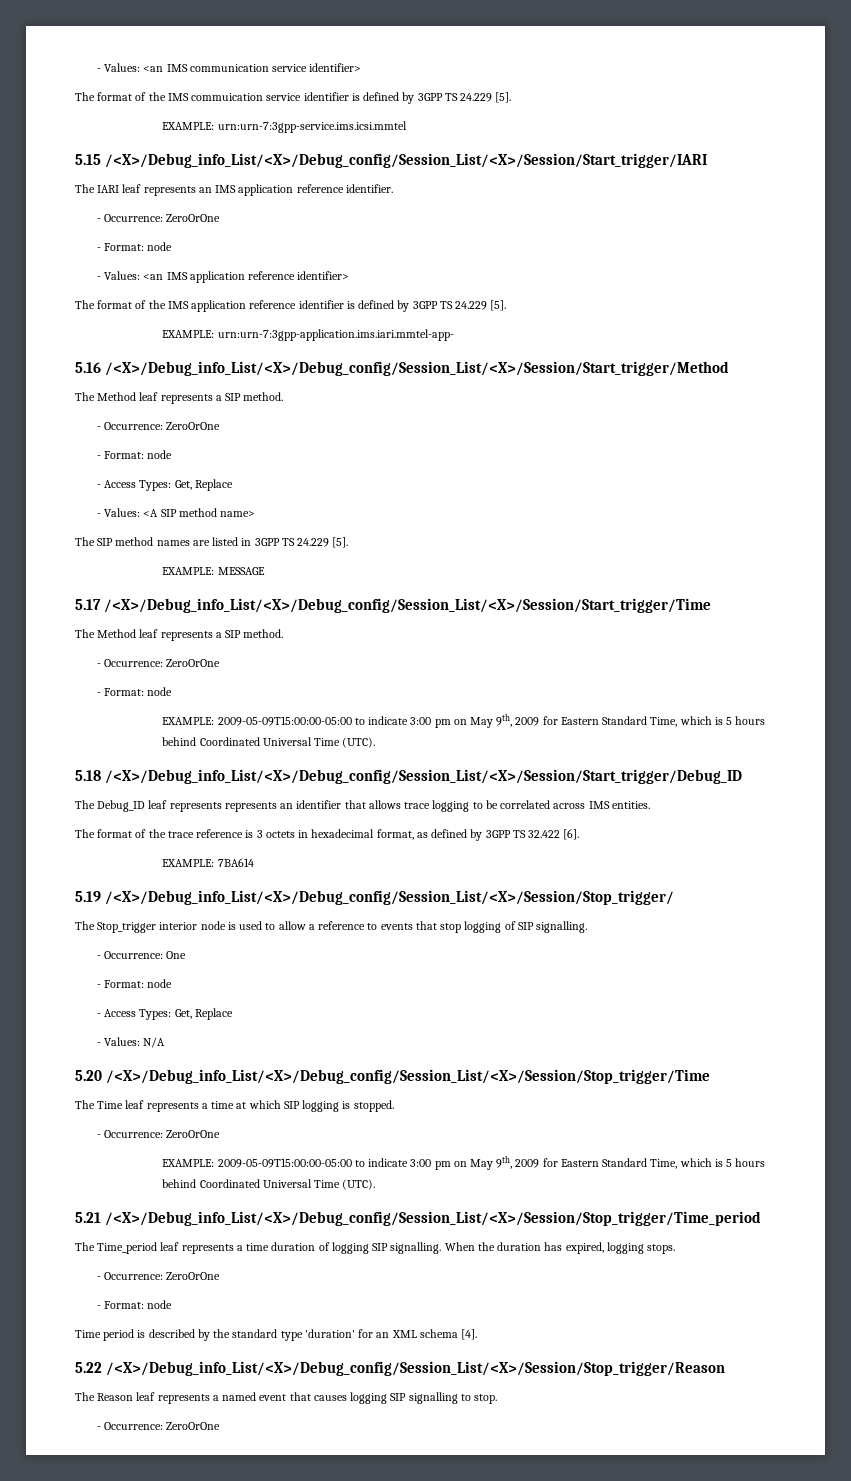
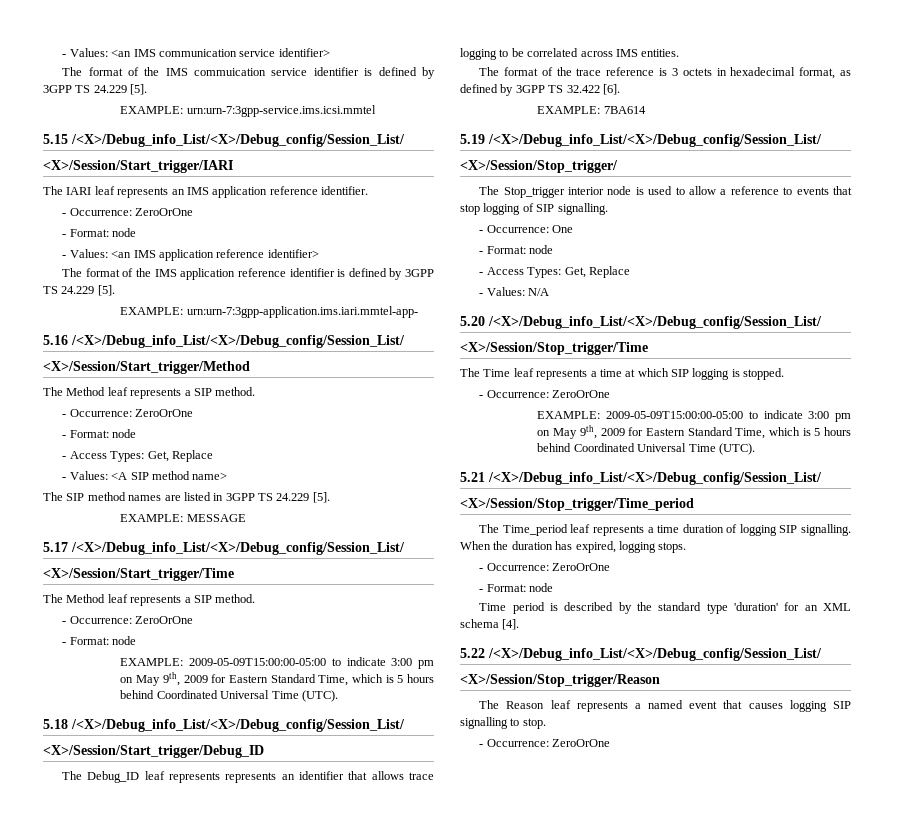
[105,153,708,168] /<X>/Debug_info_List/<X>/Debug_config/Session_List/<X>/Session/Start_trigger/IARI -> [71,134,405,147] [43,160,233,173] /<X>/Debug_info_List/<X>/Debug_config/Session_List/ // <X>/Session/Start_trigger/IARI
[105,361,730,376] /<X>/Debug_info_List/<X>/Debug_config/Session_List/<X>/Session/Start_trigger/Method -> [71,335,405,348] [43,361,250,374] /<X>/Debug_info_List/<X>/Debug_config/Session_List/ // <X>/Session/Start_trigger/Method
[104,598,712,613] /<X>/Debug_info_List/<X>/Debug_config/Session_List/<X>/Session/Start_trigger/Time -> [71,542,405,555] [43,568,234,581] /<X>/Debug_info_List/<X>/Debug_config/Session_List/ // <X>/Session/Start_trigger/Time
[105,769,743,784] /<X>/Debug_info_List/<X>/Debug_config/Session_List/<X>/Session/Start_trigger/Debug_ID -> [71,719,405,732] [43,745,264,758] /<X>/Debug_info_List/<X>/Debug_config/Session_List/ // <X>/Session/Start_trigger/Debug_ID
[105,890,675,905] /<X>/Debug_info_List/<X>/Debug_config/Session_List/<X>/Session/Stop_trigger/ -> [488,134,822,147] [460,160,618,173] /<X>/Debug_info_List/<X>/Debug_config/Session_List/ // <X>/Session/Stop_trigger/
[106,1069,711,1084] /<X>/Debug_info_List/<X>/Debug_config/Session_List/<X>/Session/Stop_trigger/Time -> [488,316,822,329] [460,342,648,355] /<X>/Debug_info_List/<X>/Debug_config/Session_List/ // <X>/Session/Stop_trigger/Time
[105,1211,762,1226] /<X>/Debug_info_List/<X>/Debug_config/Session_List/<X>/Session/Stop_trigger/Time_period -> [488,472,822,485] [460,498,694,511] /<X>/Debug_info_List/<X>/Debug_config/Session_List/ // <X>/Session/Stop_trigger/Time_period
[106,1361,726,1376] /<X>/Debug_info_List/<X>/Debug_config/Session_List/<X>/Session/Stop_trigger/Reason -> [488,648,822,661] [460,674,660,687] /<X>/Debug_info_List/<X>/Debug_config/Session_List/ // <X>/Session/Stop_trigger/Reason

